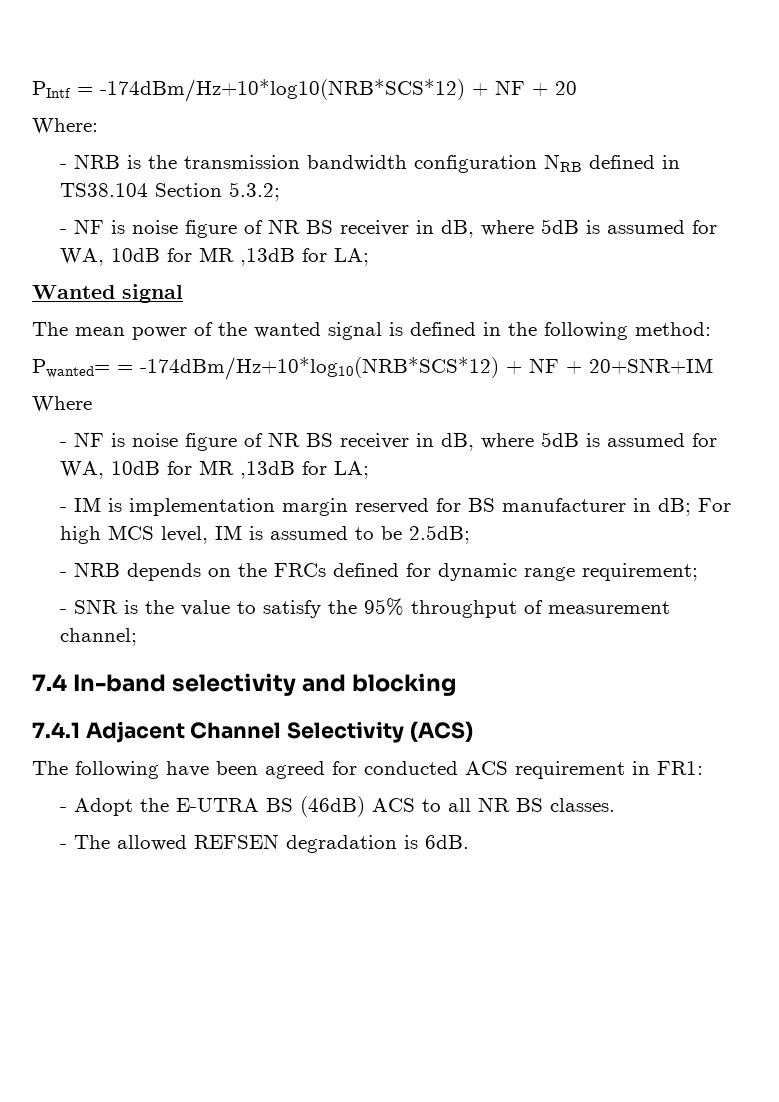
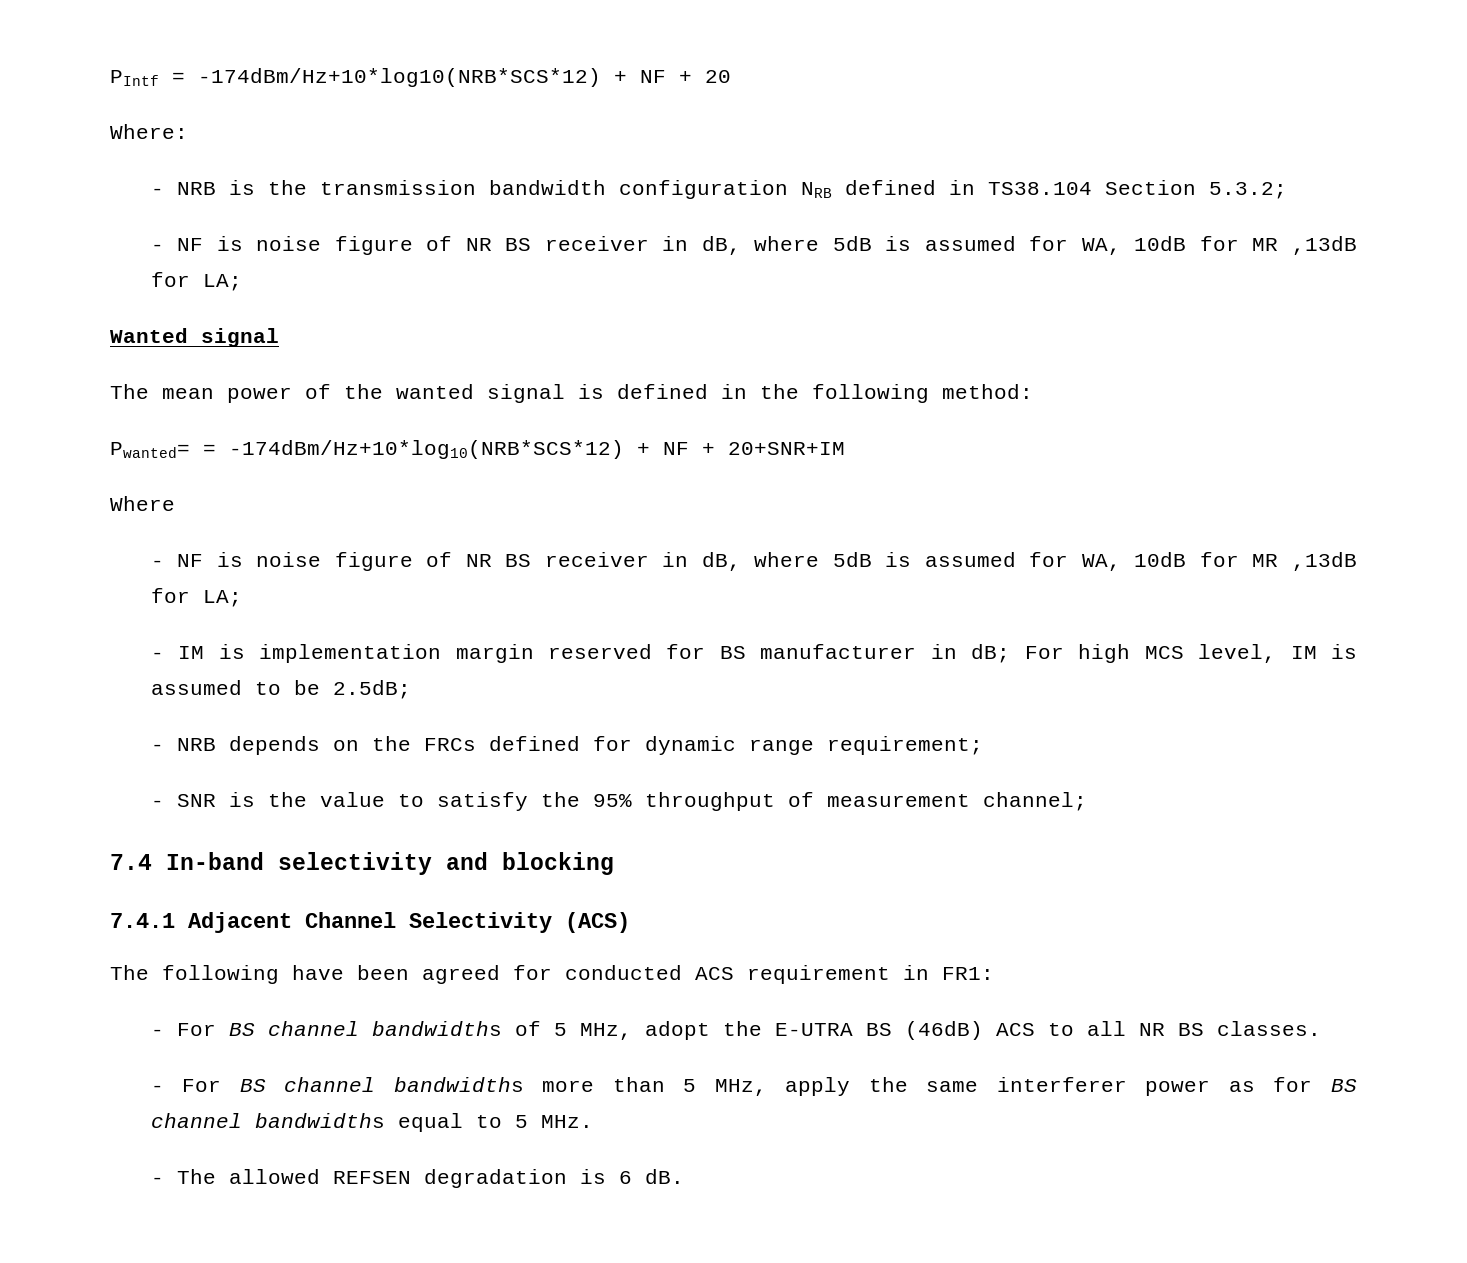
[74,798,134,816] Adopt -> [176,1021,710,1040] For BS channel bandwidths of 5 MHz, adopt
(616, 805) none -> [150,1077,1357,1096] [150,1113,593,1132] // - For BS channel bandwidths more than 5 MHz, apply the same interferer power as for BS channel bandwidths equal to 5 MHz.
[425,835,470,849] 6dB. -> [618,1169,684,1184] 6 dB.

